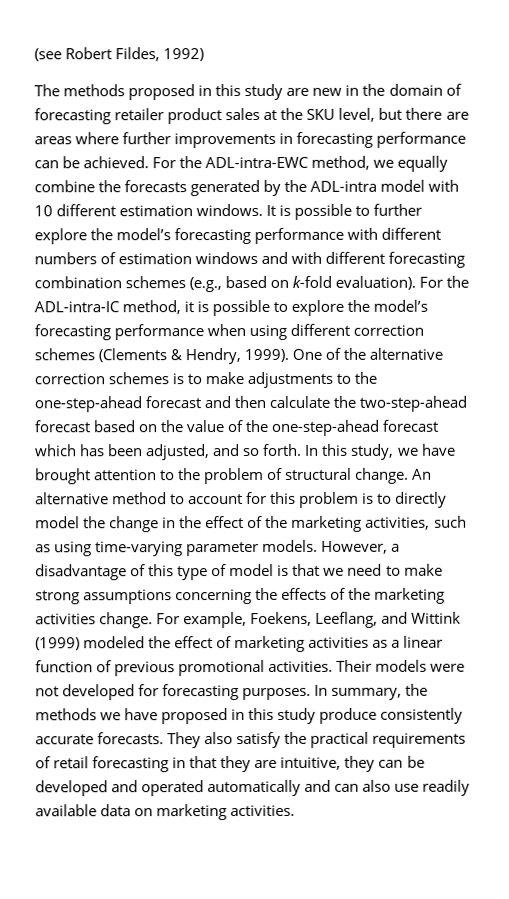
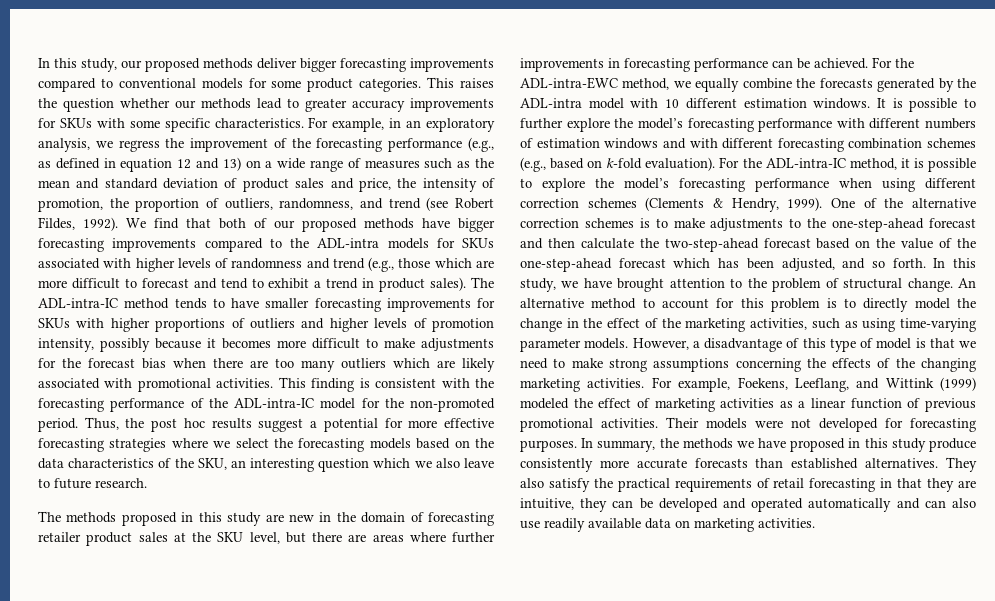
[34,47,205,62] (see Robert Fildes, 1992) -> [38,58,494,72] [38,77,495,92] [38,98,494,112] [38,117,495,132] [38,137,494,152] [38,157,495,172] [38,178,496,192] [38,197,495,212] [38,217,495,232] [38,238,494,252] [38,257,494,272] [38,277,494,292] [38,298,495,312] [38,318,494,332] [38,338,494,352] [38,358,495,372] [38,377,495,392] [38,398,495,412] [38,417,495,432] [38,438,494,452] [38,458,495,472] [38,478,147,489] In this study, our proposed methods deliver bigger forecasting improvements compared to conventional models for some product categories. This raises the question whether our methods lead to greater accuracy improvements for SKUs with some specific characteristics. For example, in an exploratory analysis, we regress the improvement of the forecasting performance (e.g., as defined in equation 12 and 13) on a wide range of measures such as the mean and standard deviation of product sales and price, the intensity of promotion, the proportion of outliers, randomness, and trend (see Robert Fildes, 1992). We find that both of our proposed methods have bigger forecasting improvements compared to the ADL-intra models for SKUs associated with higher levels of randomness and trend (e.g., those which are more difficult to forecast and tend to exhibit a trend in product sales). The ADL-intra-IC method tends to have smaller forecasting improvements for SKUs with higher proportions of outliers and higher levels of promotion intensity, possibly because it becomes more difficult to make adjustments for the forecast bias when there are too many outliers which are likely associated with promotional activities. This finding is consistent with the forecasting performance of the ADL-intra-IC model for the non-promoted period. Thus, the post hoc results suggest a potential for more effective forecasting strategies where we select the forecasting models based on the data characteristics of the SKU, an interesting question which we also leave to future research.
[374,587,446,604] [35,612,154,629] marketing activities change. -> [921,358,976,372] [520,378,645,392] changing marketing activities.
[35,732,165,745] accurate forecasts. -> [599,458,939,469] more accurate forecasts than established alternatives.

